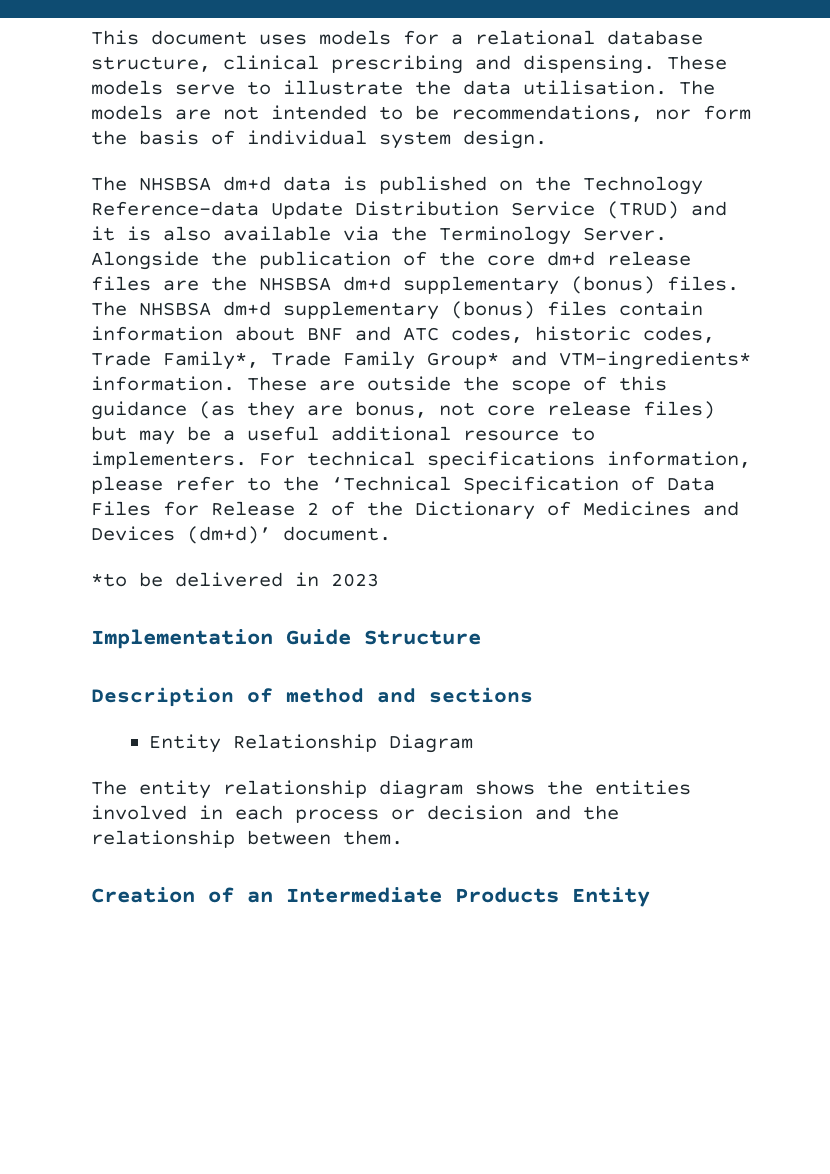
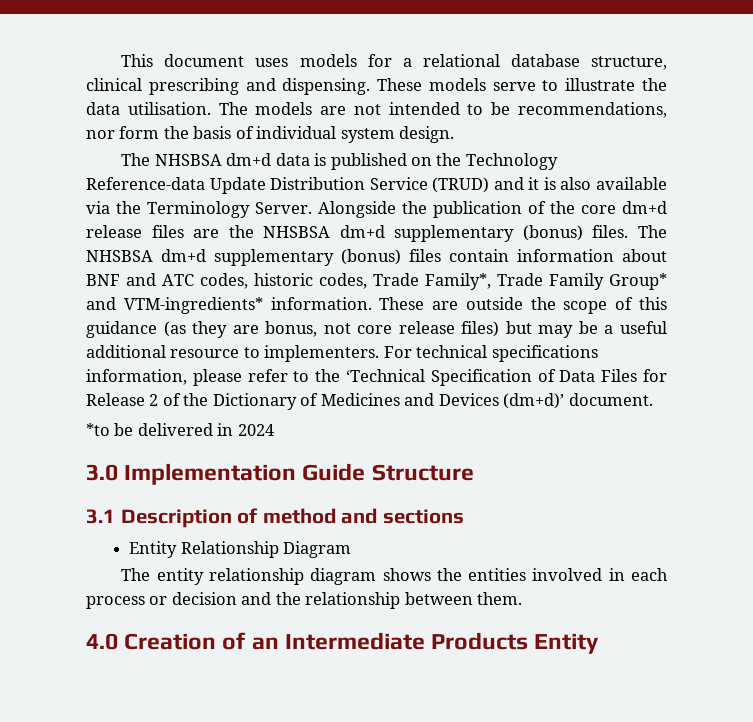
[331,573,379,587] 2023 // -> [237,424,274,436] [86,464,118,481] 2024 // 3.0
(481, 637) none -> [86,509,115,524] 3.1
(403, 837) none -> [86,633,118,650] 4.0

